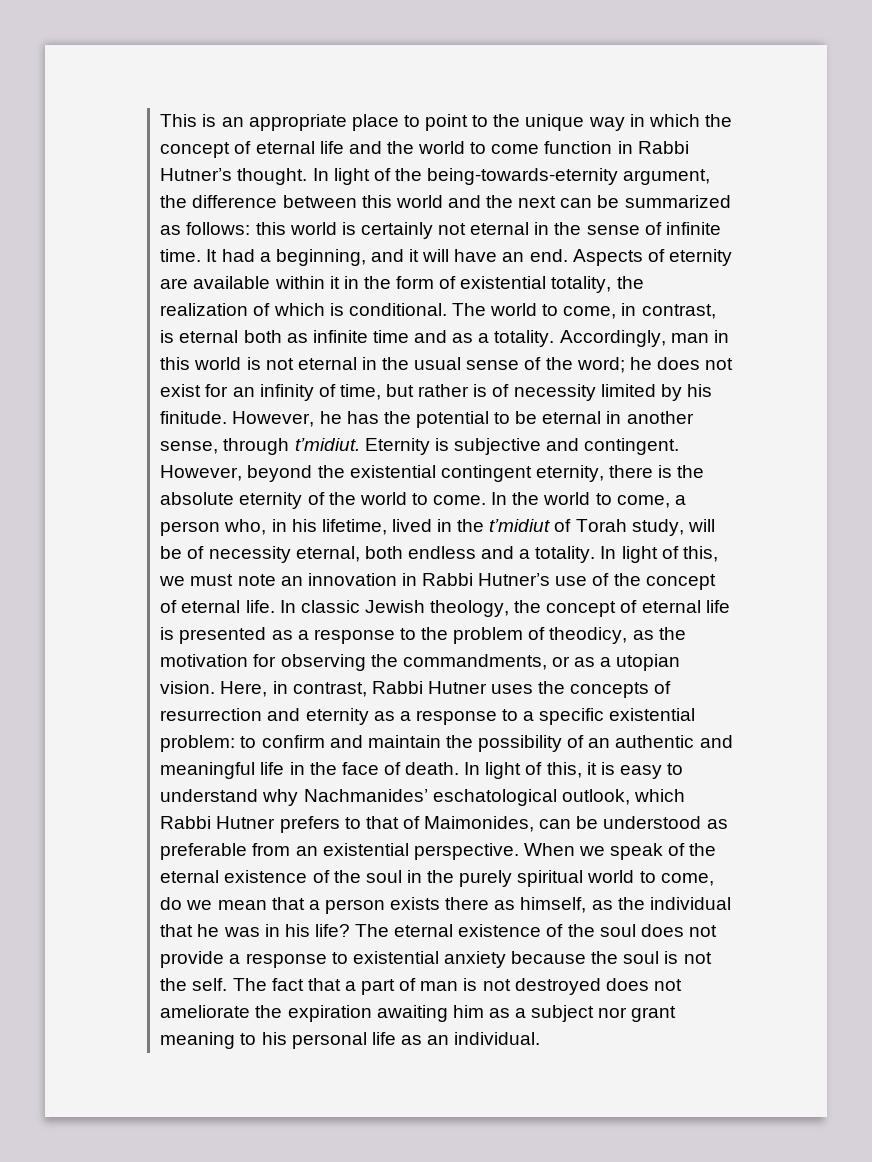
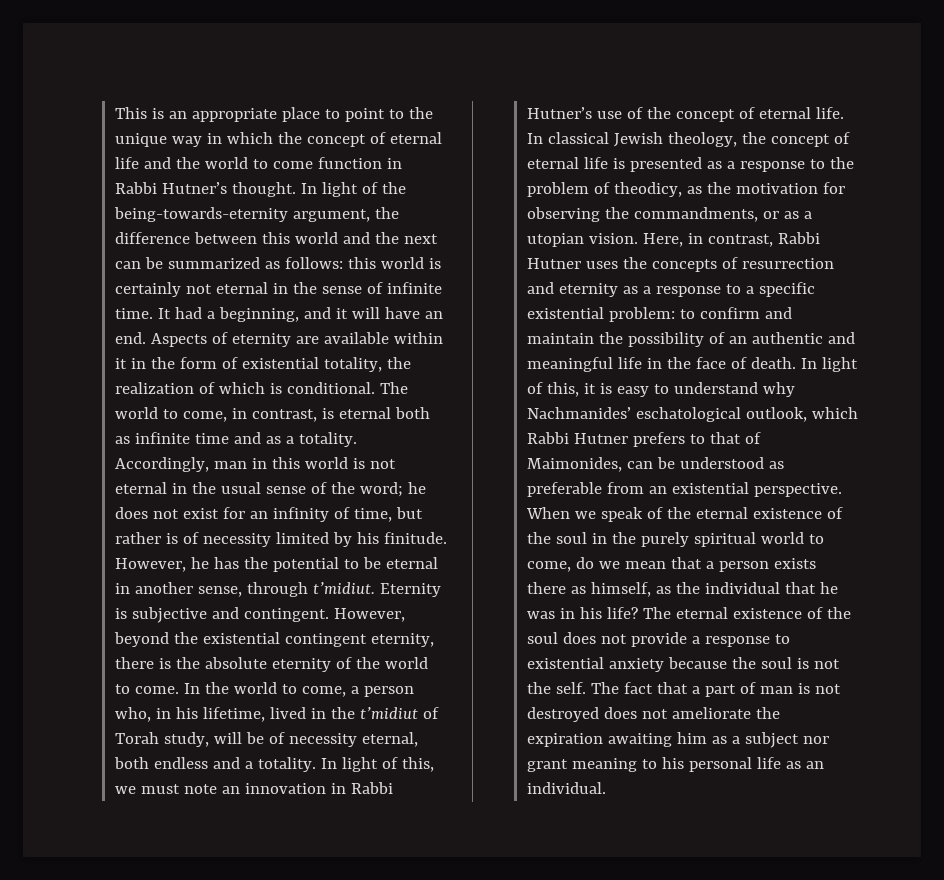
[300,600,360,613] classic -> [548,132,610,144] classical

